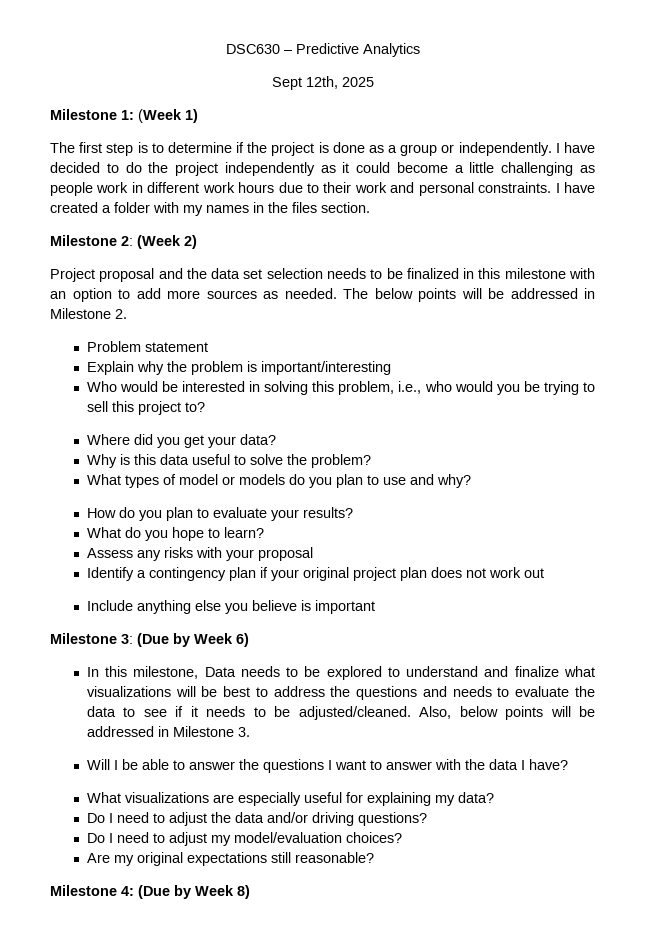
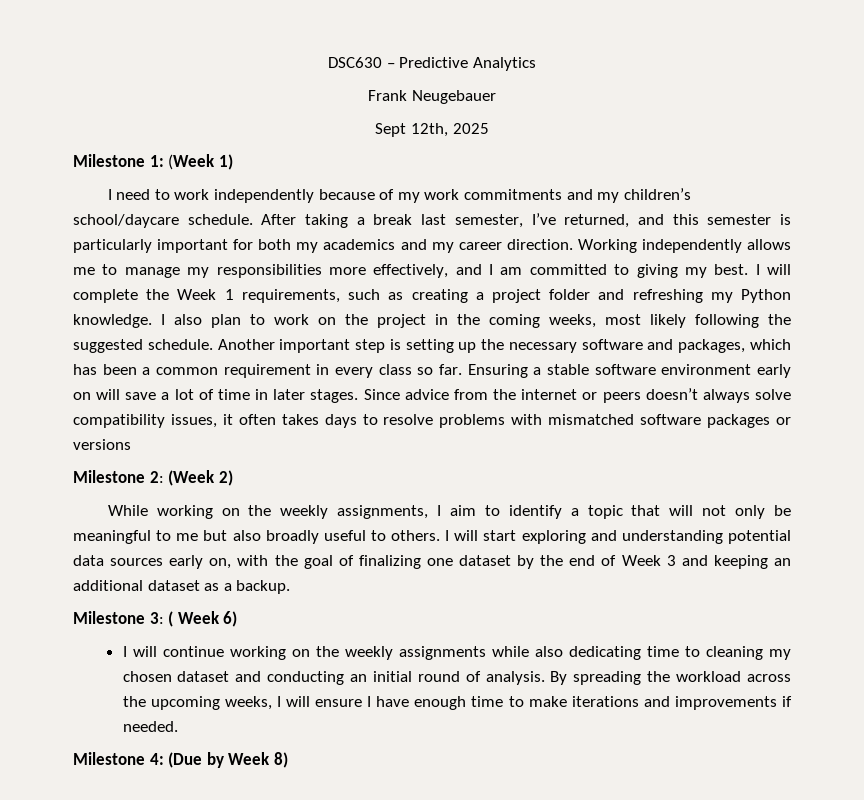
(420, 50) none -> [368,90,496,104] // Frank Neugebauer
[50,142,596,156] [50,162,595,176] [50,182,595,196] [50,202,370,216] [50,235,197,249] [50,268,595,282] [50,288,595,302] [50,308,127,319] [86,341,208,352] [86,361,391,375] [86,381,596,395] [86,401,205,415] [86,434,276,448] [86,454,371,468] [86,474,471,488] [86,507,353,521] [86,527,264,541] [86,547,313,561] [86,567,544,581] [86,600,375,614] The first step is to determine if the project is done as a group or independently. I have decided to do the project independently as it could become a little challenging as people work in different work hours due to their work and personal constraints. I have created a folder with my names in the files section. // Milestone 2: (Week 2) // Project proposal and the data set selection needs to be finalized in this milestone with an option to add more sources as needed. The below points will be addressed in Milestone 2. // Problem statement // Explain why the problem is important/interesting // Who would be interested in solving this problem, i.e., who would you be trying to sell this project to? // Where did you get your data? // Why is this data useful to solve the problem? // What types of model or models do you plan to use and why? // How do you plan to evaluate your results? // What do you hope to learn? // Assess any risks with your proposal // Identify a contingency plan if your original project plan does not work out // Include anything else you believe is important -> [107,188,691,203] [73,213,791,228] [73,239,791,253] [73,264,791,278] [73,289,791,303] [73,314,791,328] [73,339,791,353] [73,364,791,378] [73,388,791,403] [73,414,791,428] [73,439,131,450] [73,470,233,486] [107,505,791,519] [73,530,791,544] [73,555,791,569] [73,580,291,594] I need to work independently because of my work commitments and my children’s school/daycare schedule. After taking a break last semester, I’ve returned, and this semester is particularly important for both my academics and my career direction. Working independently allows me to manage my responsibilities more effectively, and I am committed to giving my best. I will complete the Week 1 requirements, such as creating a project folder and refreshing my Python knowledge. I also plan to work on the project in the coming weeks, most likely following the suggested schedule. Another important step is setting up the necessary software and packages, which has been a common requirement in every class so far. Ensuring a stable software environment early on will save a lot of time in later stages. Since advice from the internet or peers doesn’t always solve compatibility issues, it often takes days to resolve problems with mismatched software packages or versions // Milestone 2: (Week 2) // While working on the weekly assignments, I aim to identify a topic that will not only be meaningful to me but also broadly useful to others. I will start exploring and understanding potential data sources early on, with the goal of finalizing one dataset by the end of Week 3 and keeping an additional dataset as a backup.
[137,633,190,647] (Due by -> [168,611,174,627] (
[86,666,596,680] [86,686,596,700] [86,706,595,720] [86,726,250,737] [86,759,568,773] [86,792,494,806] [86,812,427,826] [86,832,402,846] [86,852,374,866] In this milestone, Data needs to be explored to understand and finalize what visualizations will be best to address the questions and needs to evaluate the data to see if it needs to be adjusted/cleaned. Also, below points will be addressed in Milestone 3. // Will I be able to answer the questions I want to answer with the data I have? // What visualizations are especially useful for explaining my data? // Do I need to adjust the data and/or driving questions? // Do I need to adjust my model/evaluation choices? // Are my original expectations still reasonable? -> [122,646,791,660] [122,671,791,685] [122,696,792,710] [122,721,178,732] I will continue working on the weekly assignments while also dedicating time to cleaning my chosen dataset and conducting an initial round of analysis. By spreading the workload across the upcoming weeks, I will ensure I have enough time to make iterations and improvements if needed.

